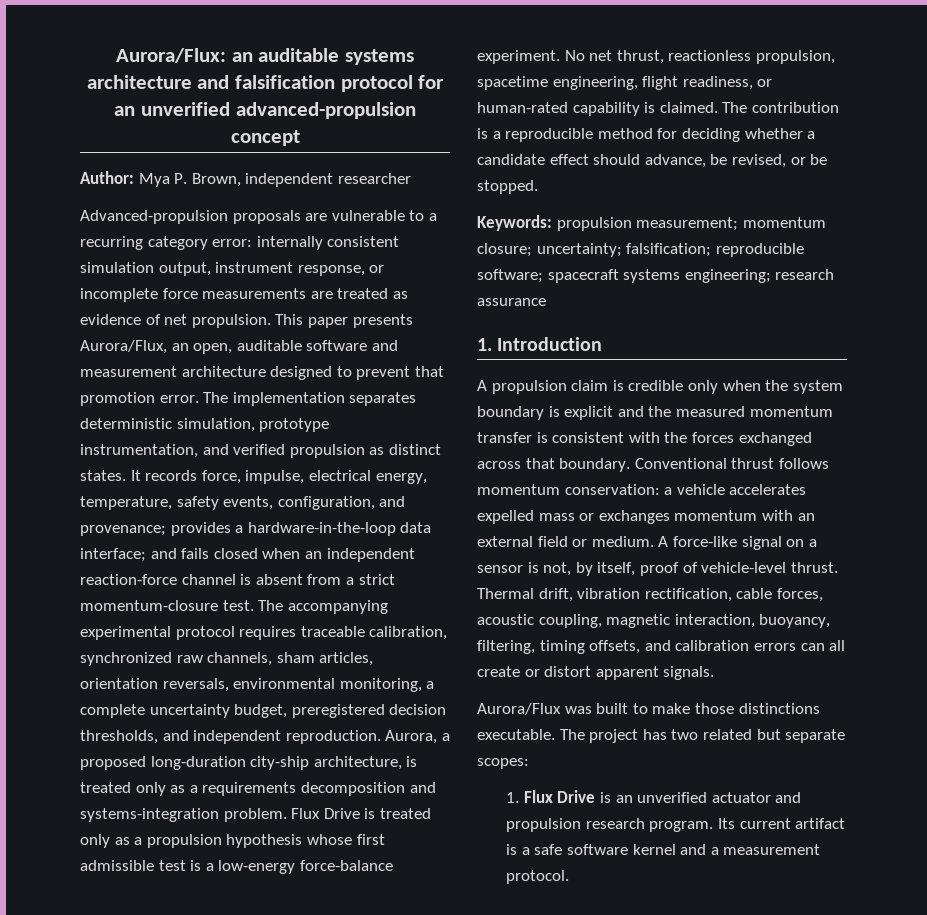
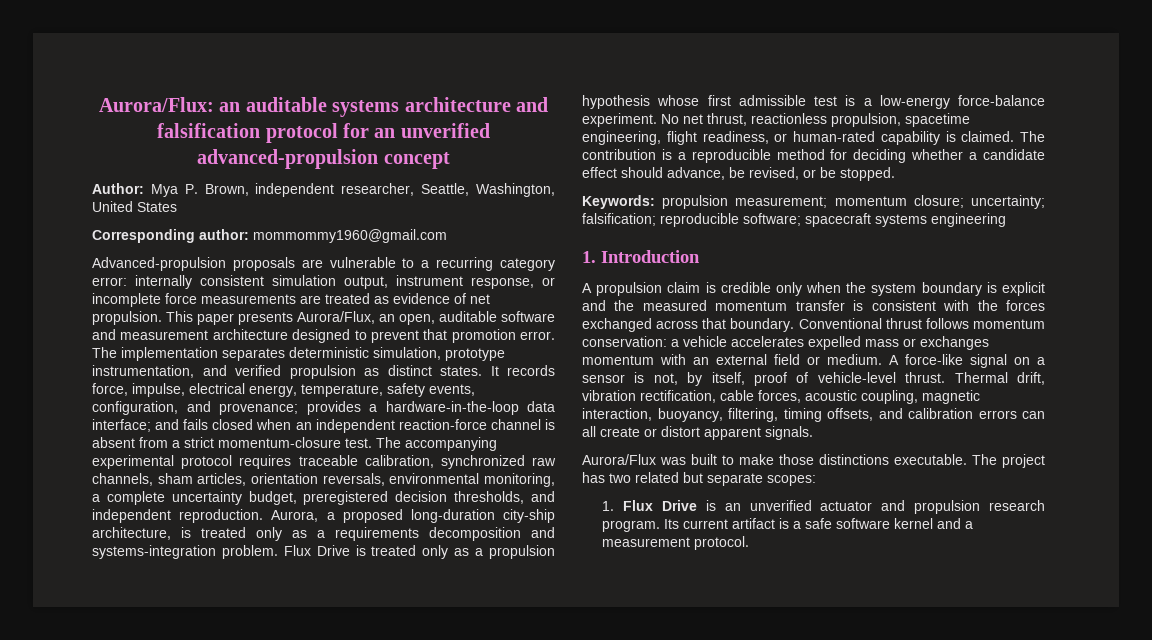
[337,173,411,184] researcher -> [341,183,555,197] [92,201,177,212] [92,229,447,243] researcher, Seattle, Washington, United States // Corresponding author: mommommy1960@gmail.com
[684,269,835,283] [477,298,546,306] engineering; research assurance -> [931,213,1006,227] engineering

